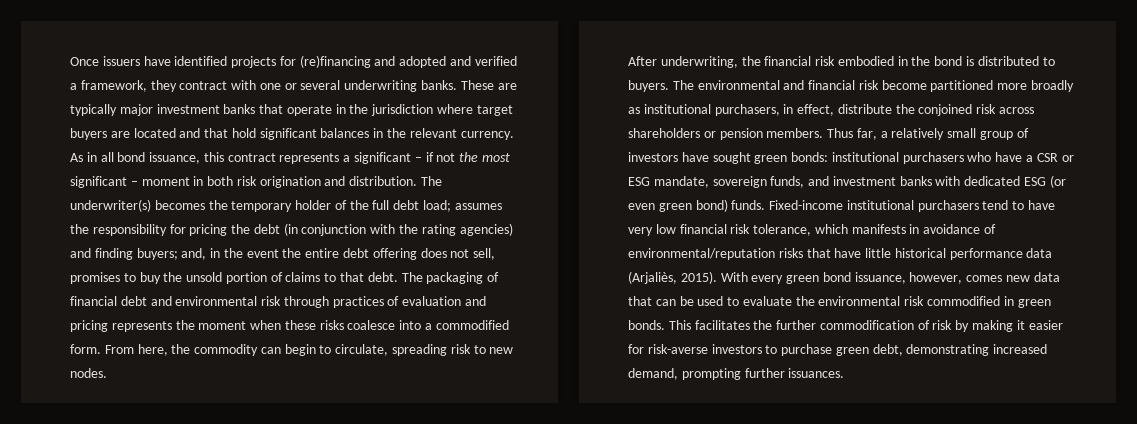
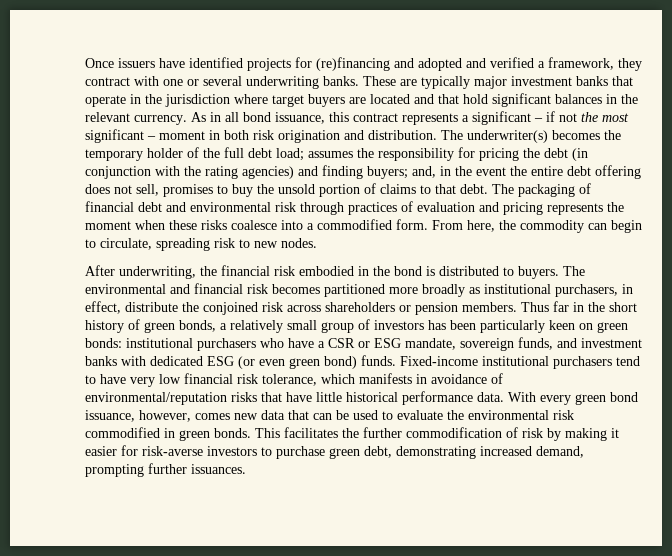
[881,80,927,90] become -> [272,284,320,294] becomes
[856,128,877,140] far, -> [553,301,637,312] [85,319,216,333] far in the short history of green bonds,
[681,152,751,164] have sought -> [428,320,593,333] has been particularly keen on
[1026,248,1053,258] [628,271,717,284] data (Arjaliès, 2015). -> [477,392,504,402] data.

